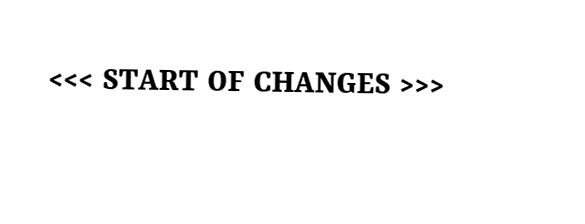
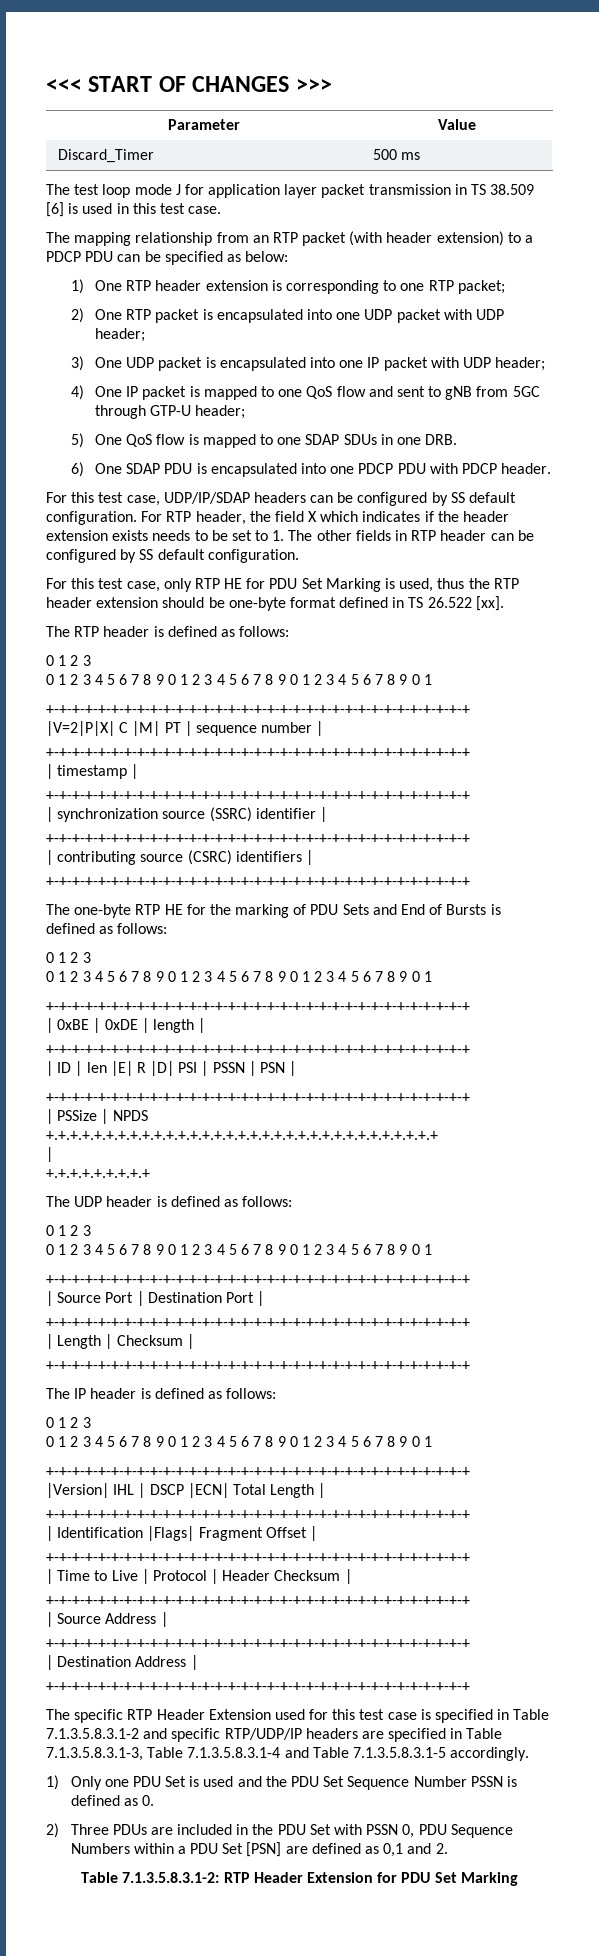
(446, 86) none -> [168,119,240,130] [438,119,476,130] [57,149,154,163] [372,149,420,160] [46,184,535,198] [46,202,222,217] [46,231,534,246] [46,251,289,265] [70,279,505,294] [70,308,504,323] [95,328,146,342] [70,356,546,371] [70,385,540,400] [95,405,246,419] [70,433,458,448] [70,462,552,477] [46,492,517,506] [46,511,510,525] [46,530,534,541] [46,549,299,563] [46,578,519,592] [46,596,504,611] [46,626,290,637] [46,655,91,666] [46,674,432,685] [46,705,470,714] [46,721,324,736] [46,748,470,757] [46,764,139,779] [46,791,470,800] [46,807,327,822] [46,834,470,843] [46,850,313,865] [46,877,470,886] [46,904,501,918] [46,923,168,934] [46,952,91,963] [46,971,432,982] [46,1002,470,1011] [46,1018,206,1033] [46,1045,470,1054] [46,1061,297,1076] [46,1093,470,1102] [46,1109,148,1124] [46,1131,438,1140] [46,1147,53,1162] [46,1169,150,1178] [46,1196,293,1207] [46,1225,91,1236] [46,1244,432,1255] [46,1275,470,1284] [46,1291,265,1306] [46,1318,470,1327] [46,1334,194,1349] [46,1361,470,1370] [46,1388,277,1399] [46,1417,91,1428] [46,1436,432,1447] [46,1467,470,1476] [46,1483,326,1498] [46,1510,470,1519] [46,1526,317,1541] [46,1553,470,1562] [46,1569,352,1584] [46,1596,470,1605] [46,1612,168,1627] [46,1639,470,1648] [46,1655,198,1670] [46,1682,470,1691] [46,1709,550,1723] [46,1728,503,1742] [46,1747,530,1761] [46,1775,517,1790] [70,1795,154,1806] [46,1823,513,1838] [70,1842,448,1857] [81,1872,518,1886] // Parameter | Value // Discard_Timer | 500 ms // The test loop mode J for application layer packet transmission in TS 38.509 [6] is used in this test case. // The mapping relationship from an RTP packet (with header extension) to a PDCP PDU can be specified as below: // 1) One RTP header extension is corresponding to one RTP packet; // 2) One RTP packet is encapsulated into one UDP packet with UDP header; // 3) One UDP packet is encapsulated into one IP packet with UDP header; // 4) One IP packet is mapped to one QoS flow and sent to gNB from 5GC through GTP-U header; // 5) One QoS flow is mapped to one SDAP SDUs in one DRB. // 6) One SDAP PDU is encapsulated into one PDCP PDU with PDCP header. // For this test case, UDP/IP/SDAP headers can be configured by SS default configuration. For RTP header, the field X which indicates if the header extension exists needs to be set to 1. The other fields in RTP header can be configured by SS default configuration. // For this test case, only RTP HE for PDU Set Marking is used, thus the RTP header extension should be one-byte format defined in TS 26.522 [xx]. // The RTP header is defined as follows: // 0 1 2 3 // 0 1 2 3 4 5 6 7 8 9 0 1 2 3 4 5 6 7 8 9 0 1 2 3 4 5 6 7 8 9 0 1 // +-+-+-+-+-+-+-+-+-+-+-+-+-+-+-+-+-+-+-+-+-+-+-+-+-+-+-+-+-+-+-+-+ // |V=2|P|X| C |M| PT | sequence number | // +-+-+-+-+-+-+-+-+-+-+-+-+-+-+-+-+-+-+-+-+-+-+-+-+-+-+-+-+-+-+-+-+ // | timestamp | // +-+-+-+-+-+-+-+-+-+-+-+-+-+-+-+-+-+-+-+-+-+-+-+-+-+-+-+-+-+-+-+-+ // | synchronization source (SSRC) identifier | // +-+-+-+-+-+-+-+-+-+-+-+-+-+-+-+-+-+-+-+-+-+-+-+-+-+-+-+-+-+-+-+-+ // | contributing source (CSRC) identifiers | // +-+-+-+-+-+-+-+-+-+-+-+-+-+-+-+-+-+-+-+-+-+-+-+-+-+-+-+-+-+-+-+-+ // The one-byte RTP HE for the marking of PDU Sets and End of Bursts is defined as follows: // 0 1 2 3 // 0 1 2 3 4 5 6 7 8 9 0 1 2 3 4 5 6 7 8 9 0 1 2 3 4 5 6 7 8 9 0 1 // +-+-+-+-+-+-+-+-+-+-+-+-+-+-+-+-+-+-+-+-+-+-+-+-+-+-+-+-+-+-+-+-+ // | 0xBE | 0xDE | length | // +-+-+-+-+-+-+-+-+-+-+-+-+-+-+-+-+-+-+-+-+-+-+-+-+-+-+-+-+-+-+-+-+ // | ID | len |E| R |D| PSI | PSSN | PSN | // +-+-+-+-+-+-+-+-+-+-+-+-+-+-+-+-+-+-+-+-+-+-+-+-+-+-+-+-+-+-+-+-+ // | PSSize | NPDS // +.+.+.+.+.+.+.+.+.+.+.+.+.+.+.+.+.+.+.+.+.+.+.+.+.+.+.+.+.+.+.+.+ // | // +.+.+.+.+.+.+.+.+ // The UDP header is defined as follows: // 0 1 2 3 // 0 1 2 3 4 5 6 7 8 9 0 1 2 3 4 5 6 7 8 9 0 1 2 3 4 5 6 7 8 9 0 1 // +-+-+-+-+-+-+-+-+-+-+-+-+-+-+-+-+-+-+-+-+-+-+-+-+-+-+-+-+-+-+-+-+ // | Source Port | Destination Port | // +-+-+-+-+-+-+-+-+-+-+-+-+-+-+-+-+-+-+-+-+-+-+-+-+-+-+-+-+-+-+-+-+ // | Length | Checksum | // +-+-+-+-+-+-+-+-+-+-+-+-+-+-+-+-+-+-+-+-+-+-+-+-+-+-+-+-+-+-+-+-+ // The IP header is defined as follows: // 0 1 2 3 // 0 1 2 3 4 5 6 7 8 9 0 1 2 3 4 5 6 7 8 9 0 1 2 3 4 5 6 7 8 9 0 1 // +-+-+-+-+-+-+-+-+-+-+-+-+-+-+-+-+-+-+-+-+-+-+-+-+-+-+-+-+-+-+-+-+ // |Version| IHL | DSCP |ECN| Total Length | // +-+-+-+-+-+-+-+-+-+-+-+-+-+-+-+-+-+-+-+-+-+-+-+-+-+-+-+-+-+-+-+-+ // | Identification |Flags| Fragment Offset | // +-+-+-+-+-+-+-+-+-+-+-+-+-+-+-+-+-+-+-+-+-+-+-+-+-+-+-+-+-+-+-+-+ // | Time to Live | Protocol | Header Checksum | // +-+-+-+-+-+-+-+-+-+-+-+-+-+-+-+-+-+-+-+-+-+-+-+-+-+-+-+-+-+-+-+-+ // | Source Address | // +-+-+-+-+-+-+-+-+-+-+-+-+-+-+-+-+-+-+-+-+-+-+-+-+-+-+-+-+-+-+-+-+ // | Destination Address | // +-+-+-+-+-+-+-+-+-+-+-+-+-+-+-+-+-+-+-+-+-+-+-+-+-+-+-+-+-+-+-+-+ // The specific RTP Header Extension used for this test case is specified in Table 7.1.3.5.8.3.1-2 and specific RTP/UDP/IP headers are specified in Table 7.1.3.5.8.3.1-3, Table 7.1.3.5.8.3.1-4 and Table 7.1.3.5.8.3.1-5 accordingly. // 1) Only one PDU Set is used and the PDU Set Sequence Number PSSN is defined as 0. // 2) Three PDUs are included in the PDU Set with PSSN 0, PDU Sequence Numbers within a PDU Set [PSN] are defined as 0,1 and 2. // Table 7.1.3.5.8.3.1-2: RTP Header Extension for PDU Set Marking

